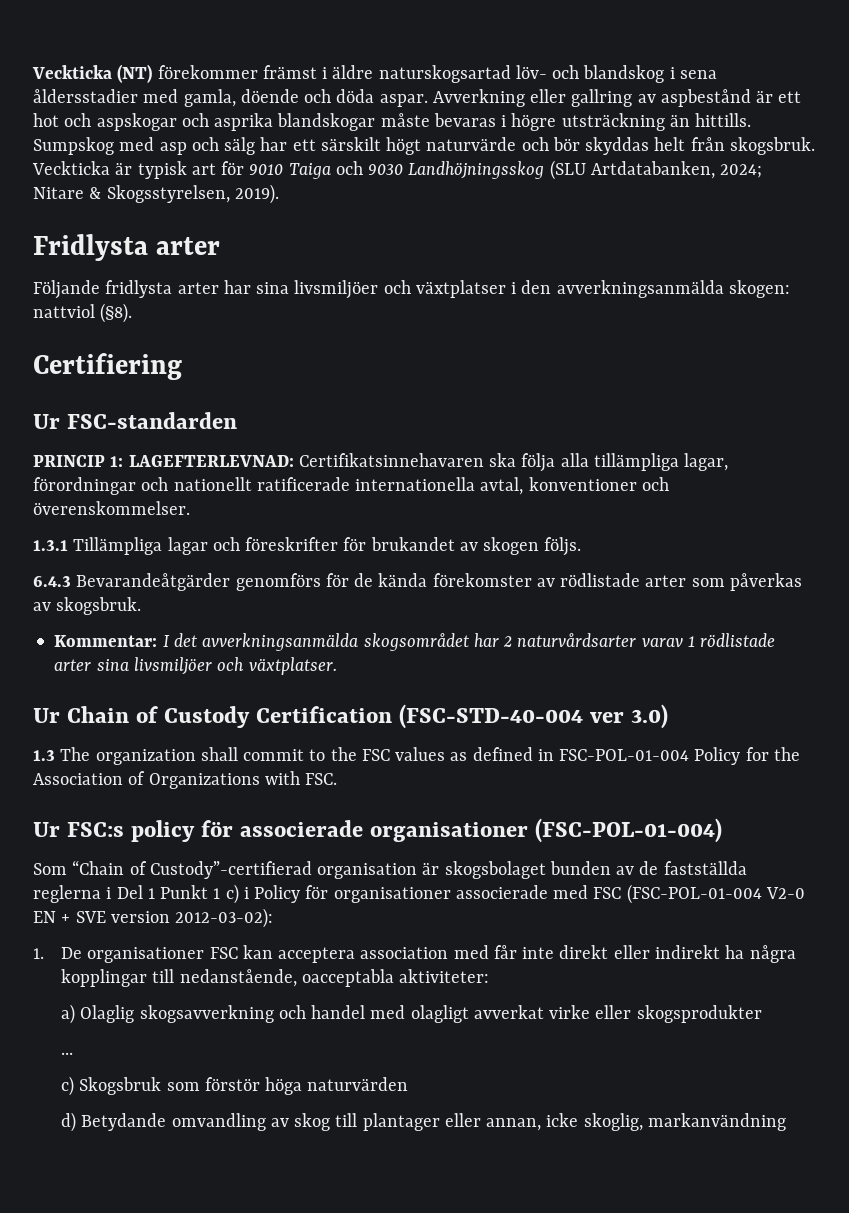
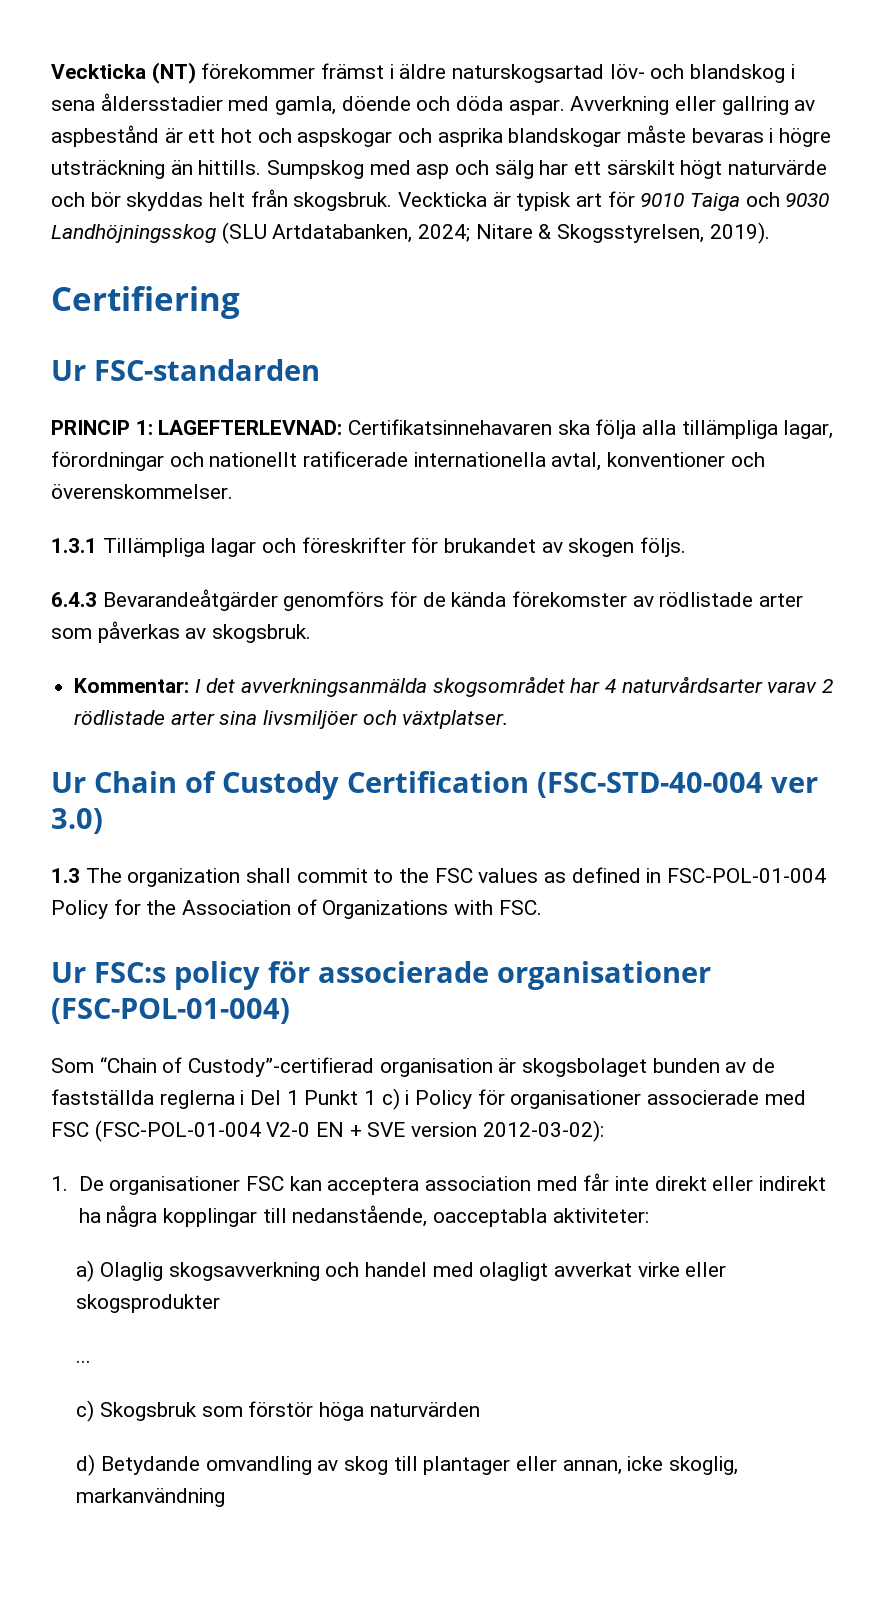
[33,234,221,261] [33,280,790,299] [33,303,133,323] // Fridlysta arter // Följande fridlysta arter har sina livsmiljöer och växtplatser i den avverkningsanmälda skogen: nattviol (§8). -> (770, 233) none
[503,636,513,647] 2 -> [605,679,617,693] 4
[687,636,695,647] 1 -> [822,679,834,693] 2

